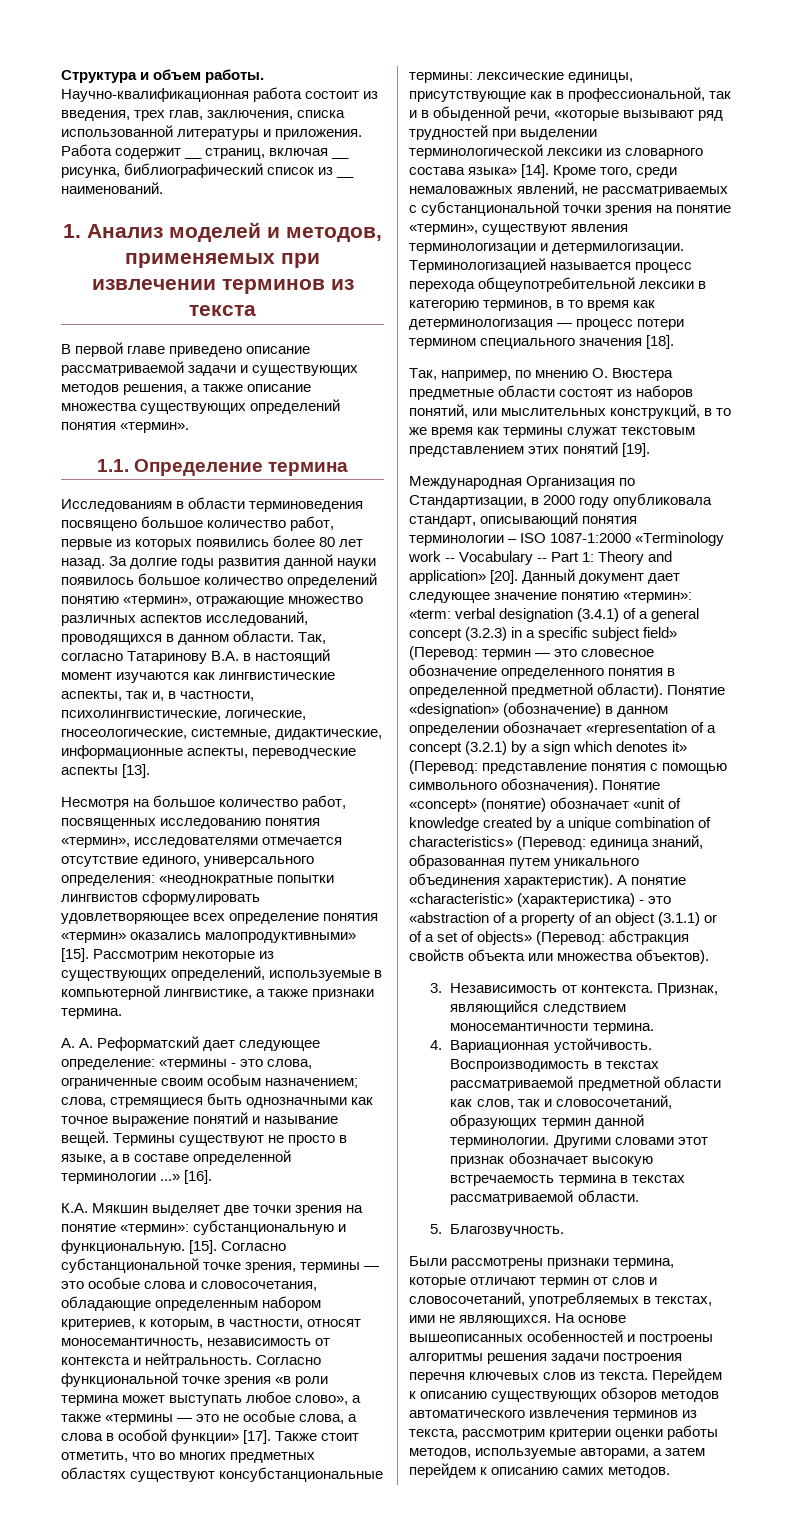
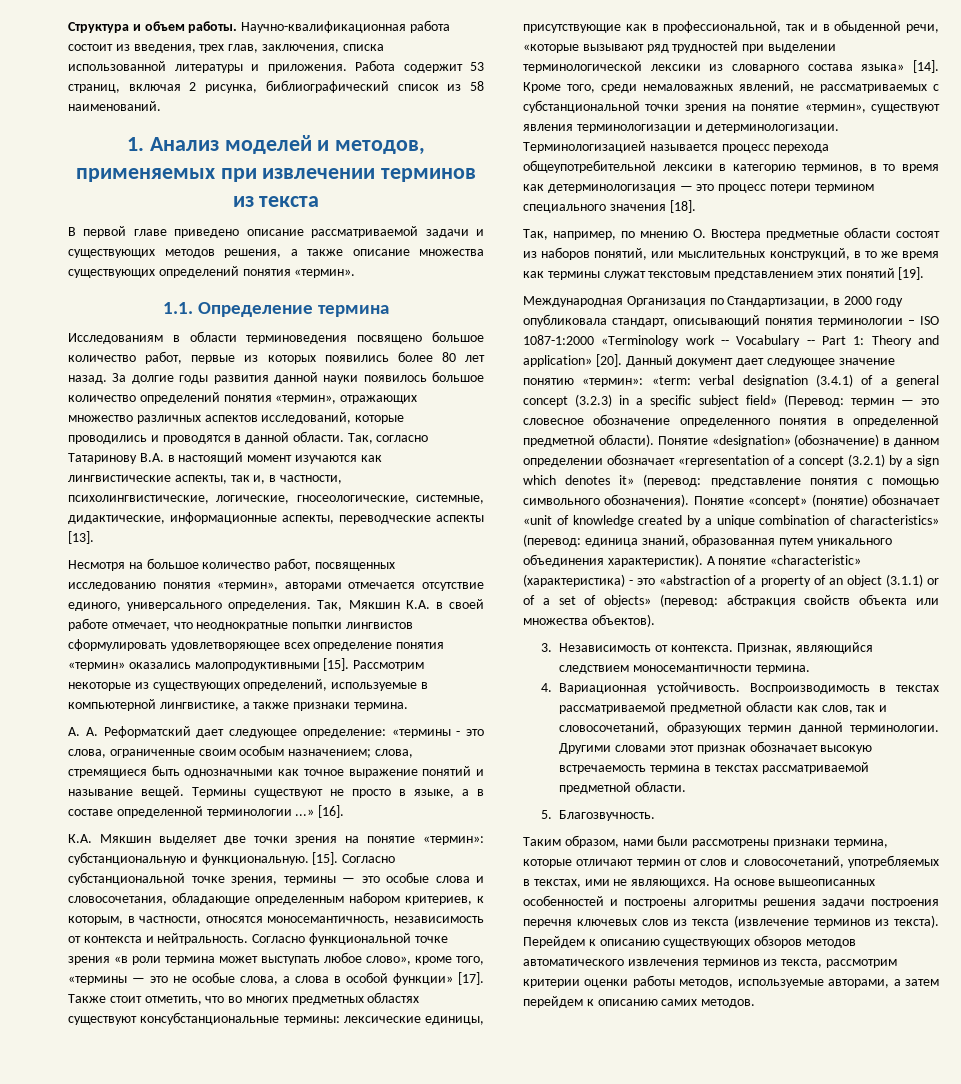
[184,156,203,159] __ -> [470,62,484,71] 53
[331,156,350,159] __ -> [189,82,197,91] 2
[336,175,355,178] __ -> [470,81,484,91] 58
[61,596,285,607] понятию «термин», отражающие -> [223,395,418,404] понятия «термин», отражающих
[61,634,230,645] проводящихся в данном -> [355,415,405,424] [68,432,290,444] которые проводились и проводятся в данной
[134,837,259,848] исследователями -> [284,582,342,591] авторами
[61,875,274,886] определения: «неоднократные -> [228,599,484,611] [68,618,289,631] определения. Так, Мякшин К.А. в своей работе отмечает, что неоднократные
[205,932,357,943] малопродуктивными» -> [194,662,320,671] малопродуктивными
[307,1319,362,1327] относят -> [205,916,263,923] относятся
[352,1395,362,1403] [61,1414,101,1422] а также -> [415,956,484,965] кроме того,
[552,243,685,254] детермилогизации. -> [706,124,840,133] детерминологизации.
(573, 325) none -> [696,184,715,191] это
[409,760,478,774] (Перевод: -> [643,474,702,487] (перевод:
[517,836,587,850] (Перевод: -> [523,534,581,547] (перевод:
[536,931,606,945] (Перевод: -> [659,594,718,607] (перевод:
(574, 1197) none -> [559,782,632,794] предметной
[409,1256,447,1266] Были -> [523,835,689,848] Таким образом, нами были
[599,1372,649,1380] текста. -> [692,915,939,928] текста (извлечение терминов из текста).

